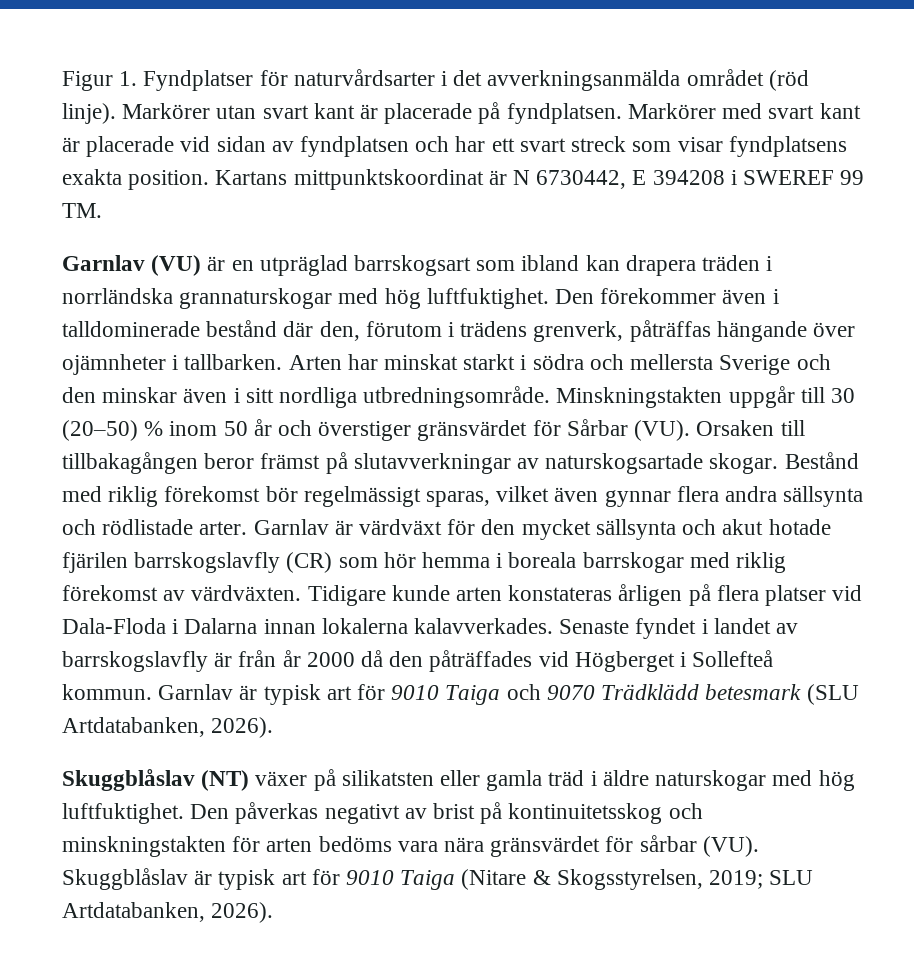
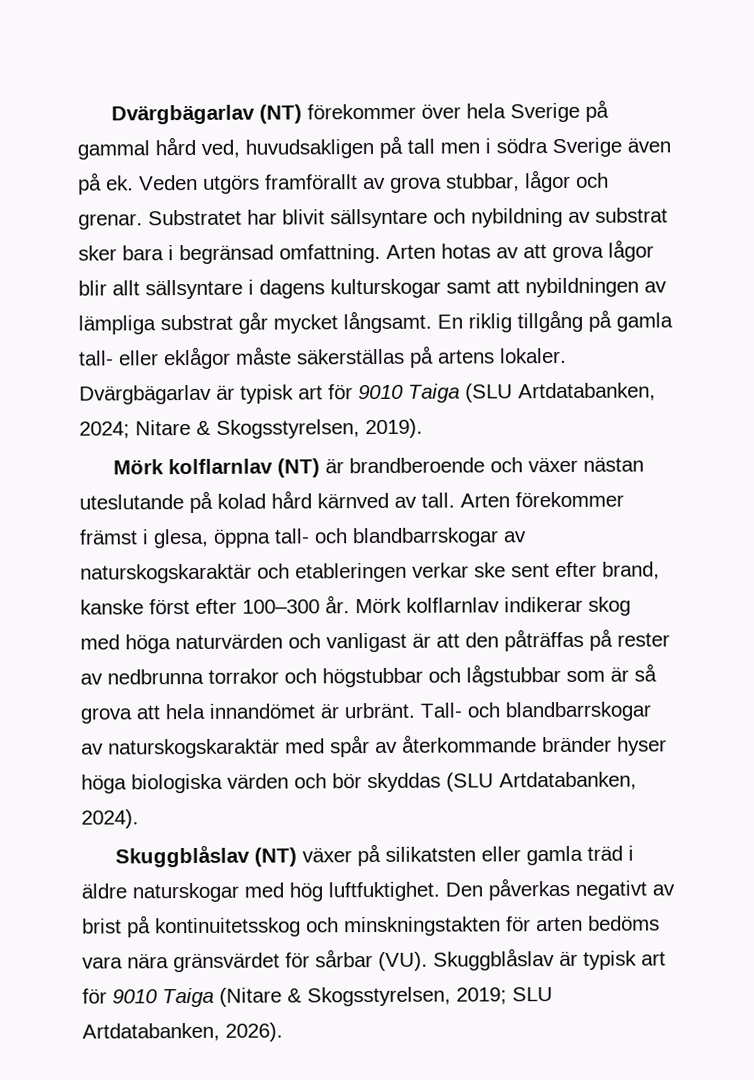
[62,69,809,91] [62,102,861,124] [62,136,847,157] [62,169,865,190] [62,203,102,218] [62,255,773,276] [62,288,779,309] [62,320,856,342] [62,354,831,375] [62,386,856,408] [62,419,805,441] [62,452,859,474] [62,486,864,507] [62,519,831,540] [62,552,787,573] [62,584,863,606] [62,618,799,639] [62,650,774,672] [62,684,859,705] [62,717,274,738] Figur 1. Fyndplatser för naturvårdsarter i det avverkningsanmälda området (röd linje). Markörer utan svart kant är placerade på fyndplatsen. Markörer med svart kant är placerade vid sidan av fyndplatsen och har ett svart streck som visar fyndplatsens exakta position. Kartans mittpunktskoordinat är N 6730442, E 394208 i SWEREF 99 TM. // Garnlav (VU) är en utpräglad barrskogsart som ibland kan drapera träden i norrländska grannaturskogar med hög luftfuktighet. Den förekommer även i talldominerade bestånd där den, förutom i trädens grenverk, påträffas hängande över ojämnheter i tallbarken. Arten har minskat starkt i södra och mellersta Sverige och den minskar även i sitt nordliga utbredningsområde. Minskningstakten uppgår till 30 (20–50) % inom 50 år och överstiger gränsvärdet för Sårbar (VU). Orsaken till tillbakagången beror främst på slutavverkningar av naturskogsartade skogar. Bestånd med riklig förekomst bör regelmässigt sparas, vilket även gynnar flera andra sällsynta och rödlistade arter. Garnlav är värdväxt för den mycket sällsynta och akut hotade fjärilen barrskogslavfly (CR) som hör hemma i boreala barrskogar med riklig förekomst av värdväxten. Tidigare kunde arten konstateras årligen på flera platser vid Dala-Floda i Dalarna innan lokalerna kalavverkades. Senaste fyndet i landet av barrskogslavfly är från år 2000 då den påträffades vid Högberget i Sollefteå kommun. Garnlav är typisk art för 9010 Taiga och 9070 Trädklädd betesmark (SLU Artdatabanken, 2026). -> [111,99,610,125] [77,135,671,160] [78,169,609,195] [78,207,668,230] [78,239,654,265] [78,277,667,300] [78,309,673,335] [78,345,567,370] [79,382,656,405] [79,418,423,439] [113,456,645,478] [79,490,624,514] [79,527,527,549] [80,561,660,584] [80,595,631,616] [80,628,670,654] [80,663,657,688] [80,701,651,724] [81,734,667,759] [81,771,637,794] [81,809,139,829] Dvärgbägarlav (NT) förekommer över hela Sverige på gammal hård ved, huvudsakligen på tall men i södra Sverige även på ek. Veden utgörs framförallt av grova stubbar, lågor och grenar. Substratet har blivit sällsyntare och nybildning av substrat sker bara i begränsad omfattning. Arten hotas av att grova lågor blir allt sällsyntare i dagens kulturskogar samt att nybildningen av lämpliga substrat går mycket långsamt. En riklig tillgång på gamla tall- eller eklågor måste säkerställas på artens lokaler. Dvärgbägarlav är typisk art för 9010 Taiga (SLU Artdatabanken, 2024; Nitare & Skogsstyrelsen, 2019). // Mörk kolflarnlav (NT) är brandberoende och växer nästan uteslutande på kolad hård kärnved av tall. Arten förekommer främst i glesa, öppna tall- och blandbarrskogar av naturskogskaraktär och etableringen verkar ske sent efter brand, kanske först efter 100–300 år. Mörk kolflarnlav indikerar skog med höga naturvärden och vanligast är att den påträffas på rester av nedbrunna torrakor och högstubbar och lågstubbar som är så grova att hela innandömet är urbränt. Tall- och blandbarrskogar av naturskogskaraktär med spår av återkommande bränder hyser höga biologiska värden och bör skyddas (SLU Artdatabanken, 2024).

